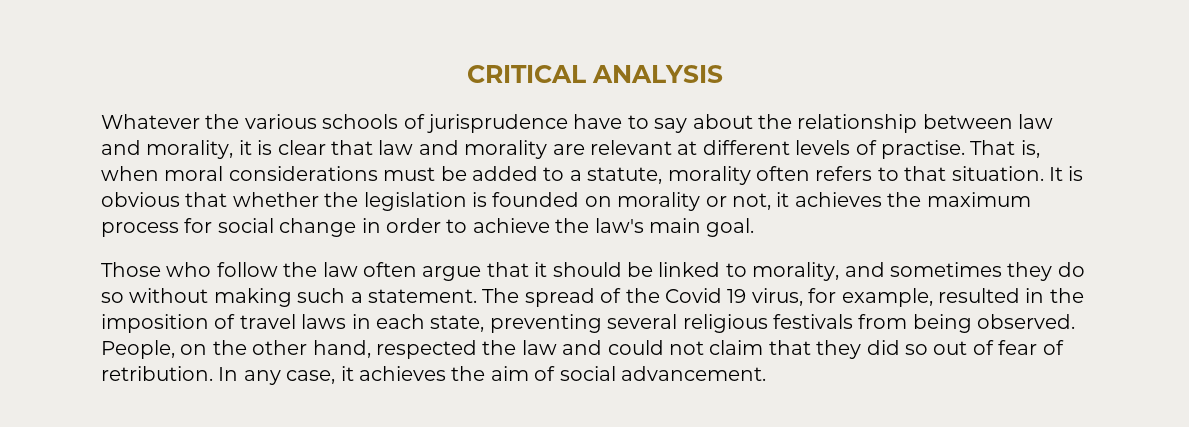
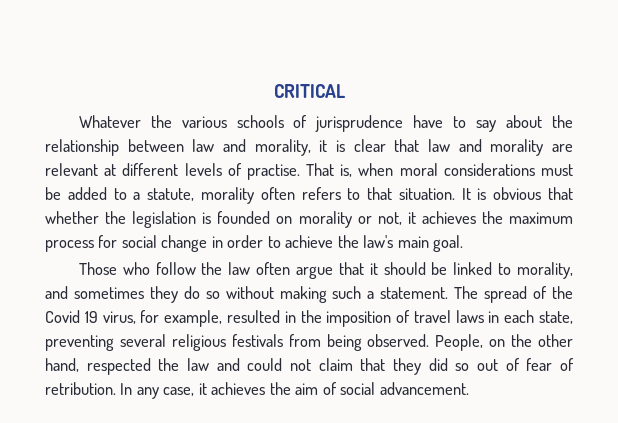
[591,65,723,83] ANALYSIS -> (345, 91) none

